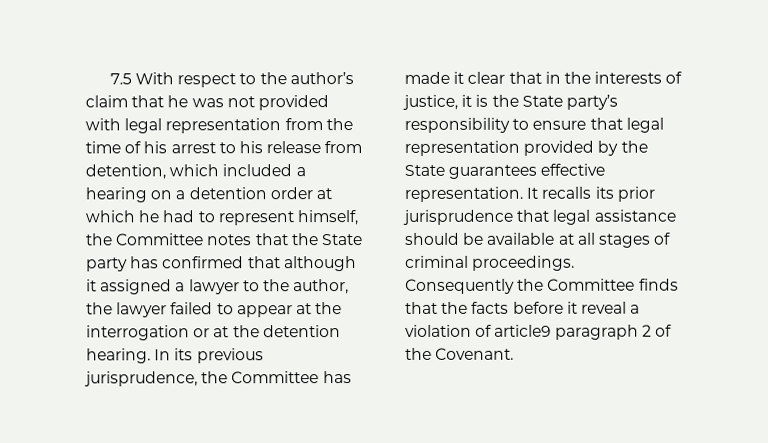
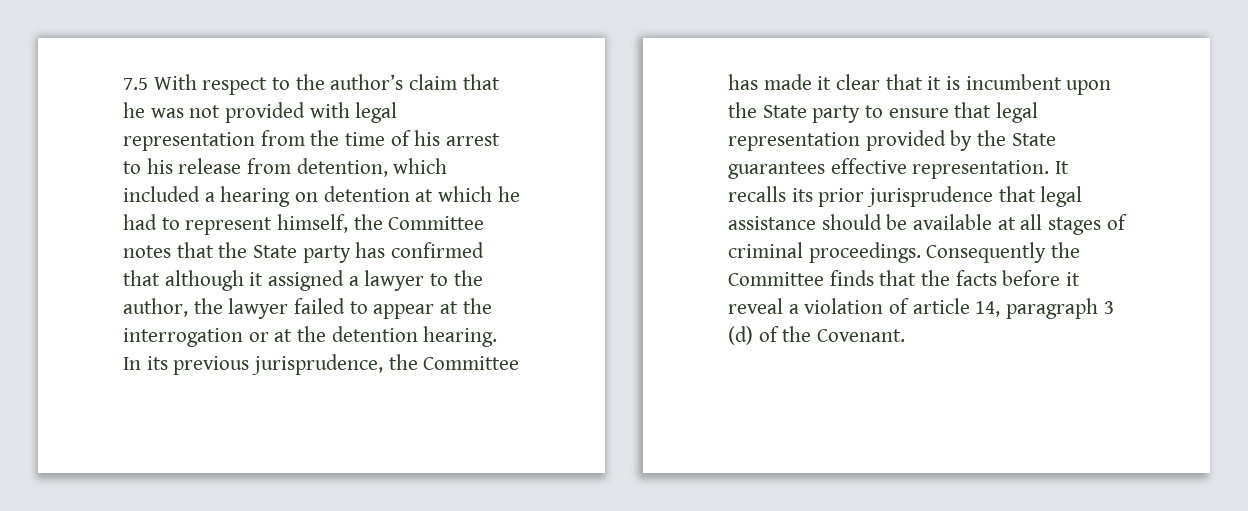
[175,187,313,200] a detention order -> [323,186,410,202] detention
[544,71,683,84] [402,94,618,110] [404,117,510,133] in the interests of justice, it is the State party’s responsibility -> [927,74,1112,95] [728,102,861,123] it is incumbent upon the State party
[494,324,652,340] article9 paragraph 2 -> [912,298,1114,319] [728,326,753,345] article 14, paragraph 3 (d)

